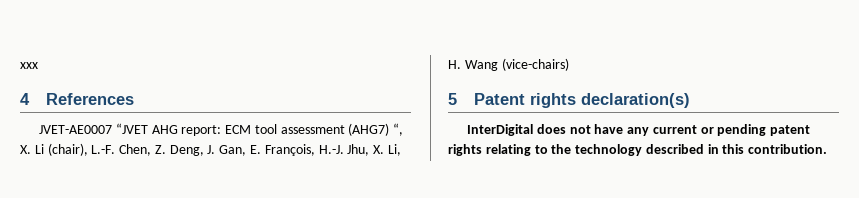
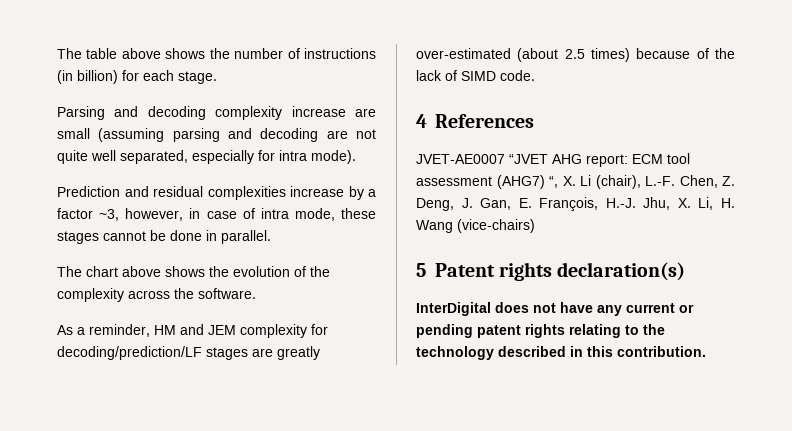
[20,62,38,69] xxx -> [57,48,376,59] [57,70,217,84] [57,106,376,120] [57,128,376,142] [57,150,356,164] [57,186,376,200] [57,208,376,221] [57,230,271,244] [57,266,330,277] [57,288,256,302] [57,324,328,338] [57,346,320,360] [416,48,735,62] [416,70,535,81] The table above shows the number of instructions (in billion) for each stage. // Parsing and decoding complexity increase are small (assuming parsing and decoding are not quite well separated, especially for intra mode). // Prediction and residual complexities increase by a factor ~3, however, in case of intra mode, these stages cannot be done in parallel. // The chart above shows the evolution of the complexity across the software. // As a reminder, HM and JEM complexity for decoding/prediction/LF stages are greatly over-estimated (about 2.5 times) because of the lack of SIMD code.

